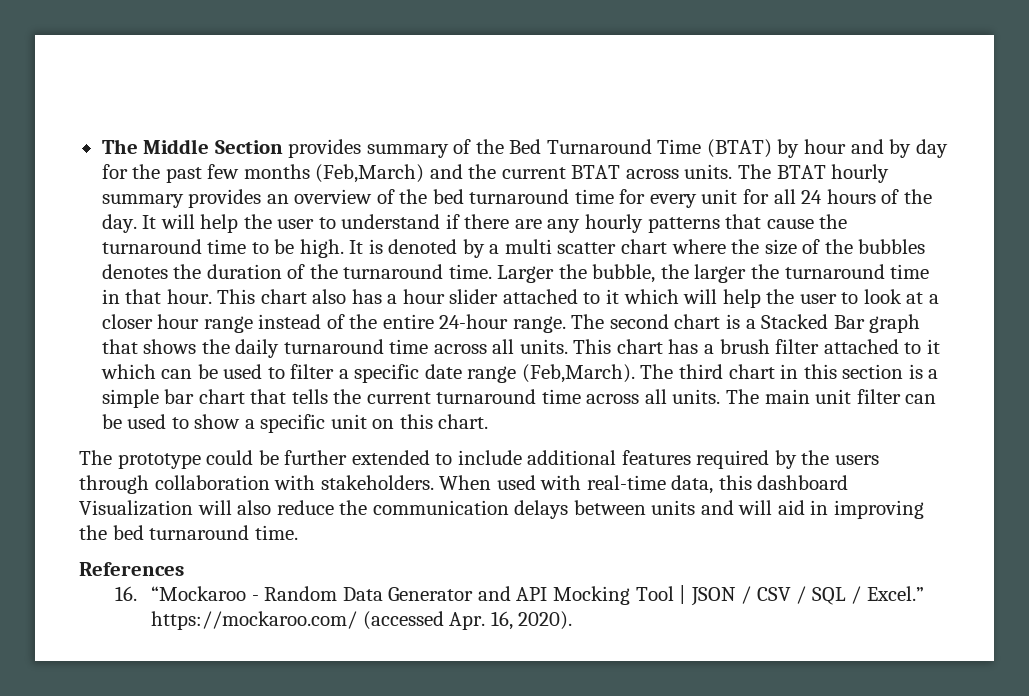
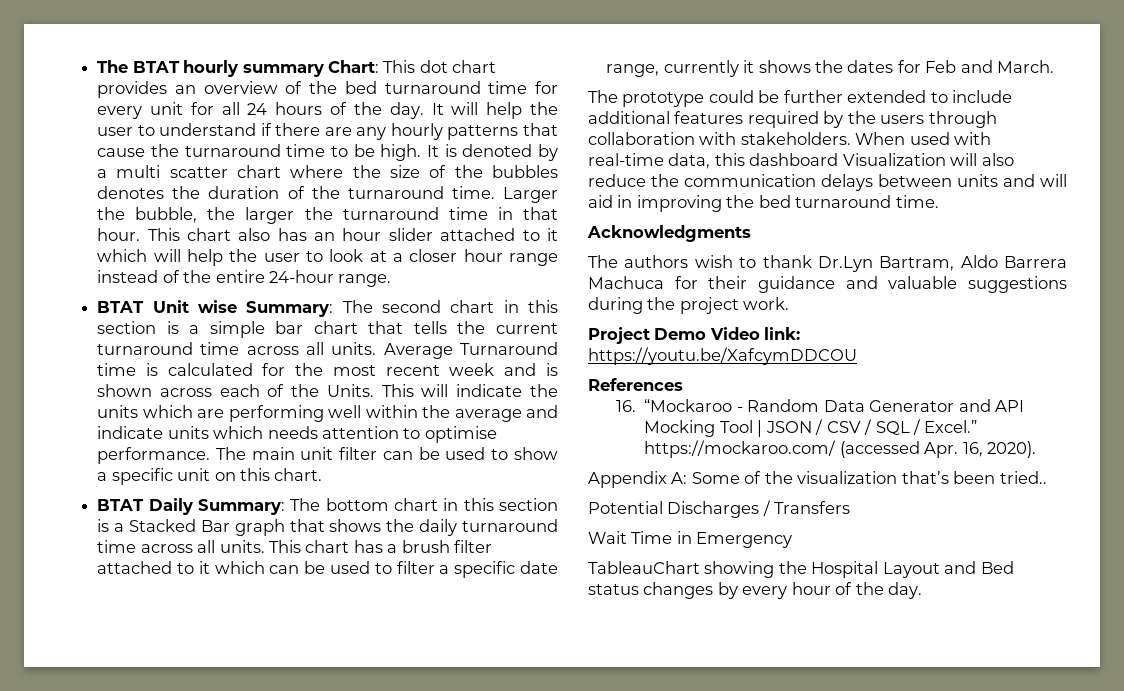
[101,139,948,158] [101,164,890,183] [101,194,184,208] The Middle Section provides summary of the Bed Turnaround Time (BTAT) by hour and by day for the past few months (Feb,March) and the current BTAT across units. The BTAT hourly summary -> [97,60,497,77] The BTAT hourly summary Chart: This dot chart
[387,294,398,304] a -> [314,232,336,241] an
[571,314,721,329] The second chart -> [97,300,558,317] [97,321,558,338] [97,342,558,359] [97,363,559,376] [97,384,559,397] [97,405,558,422] [97,426,497,443] [97,447,558,464] [97,468,323,485] [97,498,558,515] // BTAT Unit wise Summary: The second chart in this section is a simple bar chart that tells the current turnaround time across all units. Average Turnaround time is calculated for the most recent week and is shown across each of the Units. This will indicate the units which are performing well within the average and indicate units which needs attention to optimise performance. The main unit filter can be used to show a specific unit on this chart. // BTAT Daily Summary: The bottom chart in this section
[467,364,939,383] [101,389,937,408] [101,414,489,433] range (Feb,March). The third chart in this section is a simple bar chart that tells the current turnaround time across all units. The main unit filter can be used to show a specific unit on this chart. -> [606,60,1055,77] range, currently it shows the dates for Feb and March.
(298, 532) none -> [587,225,751,242] [588,255,1067,272] [588,276,1067,293] [588,297,790,314] [588,327,801,344] [588,347,857,365] // Acknowledgments // The authors wish to thank Dr.Lyn Bartram, Aldo Barrera Machuca for their guidance and valuable suggestions during the project work. // Project Demo Video link: https://youtu.be/XafcymDDCOU
(573, 620) none -> [588,471,1047,488] [588,500,851,518] [588,531,793,548] [588,561,1014,578] [588,582,923,599] // Appendix A: Some of the visualization that’s been tried.. // Potential Discharges / Transfers // Wait Time in Emergency // TableauChart showing the Hospital Layout and Bed status changes by every hour of the day.

